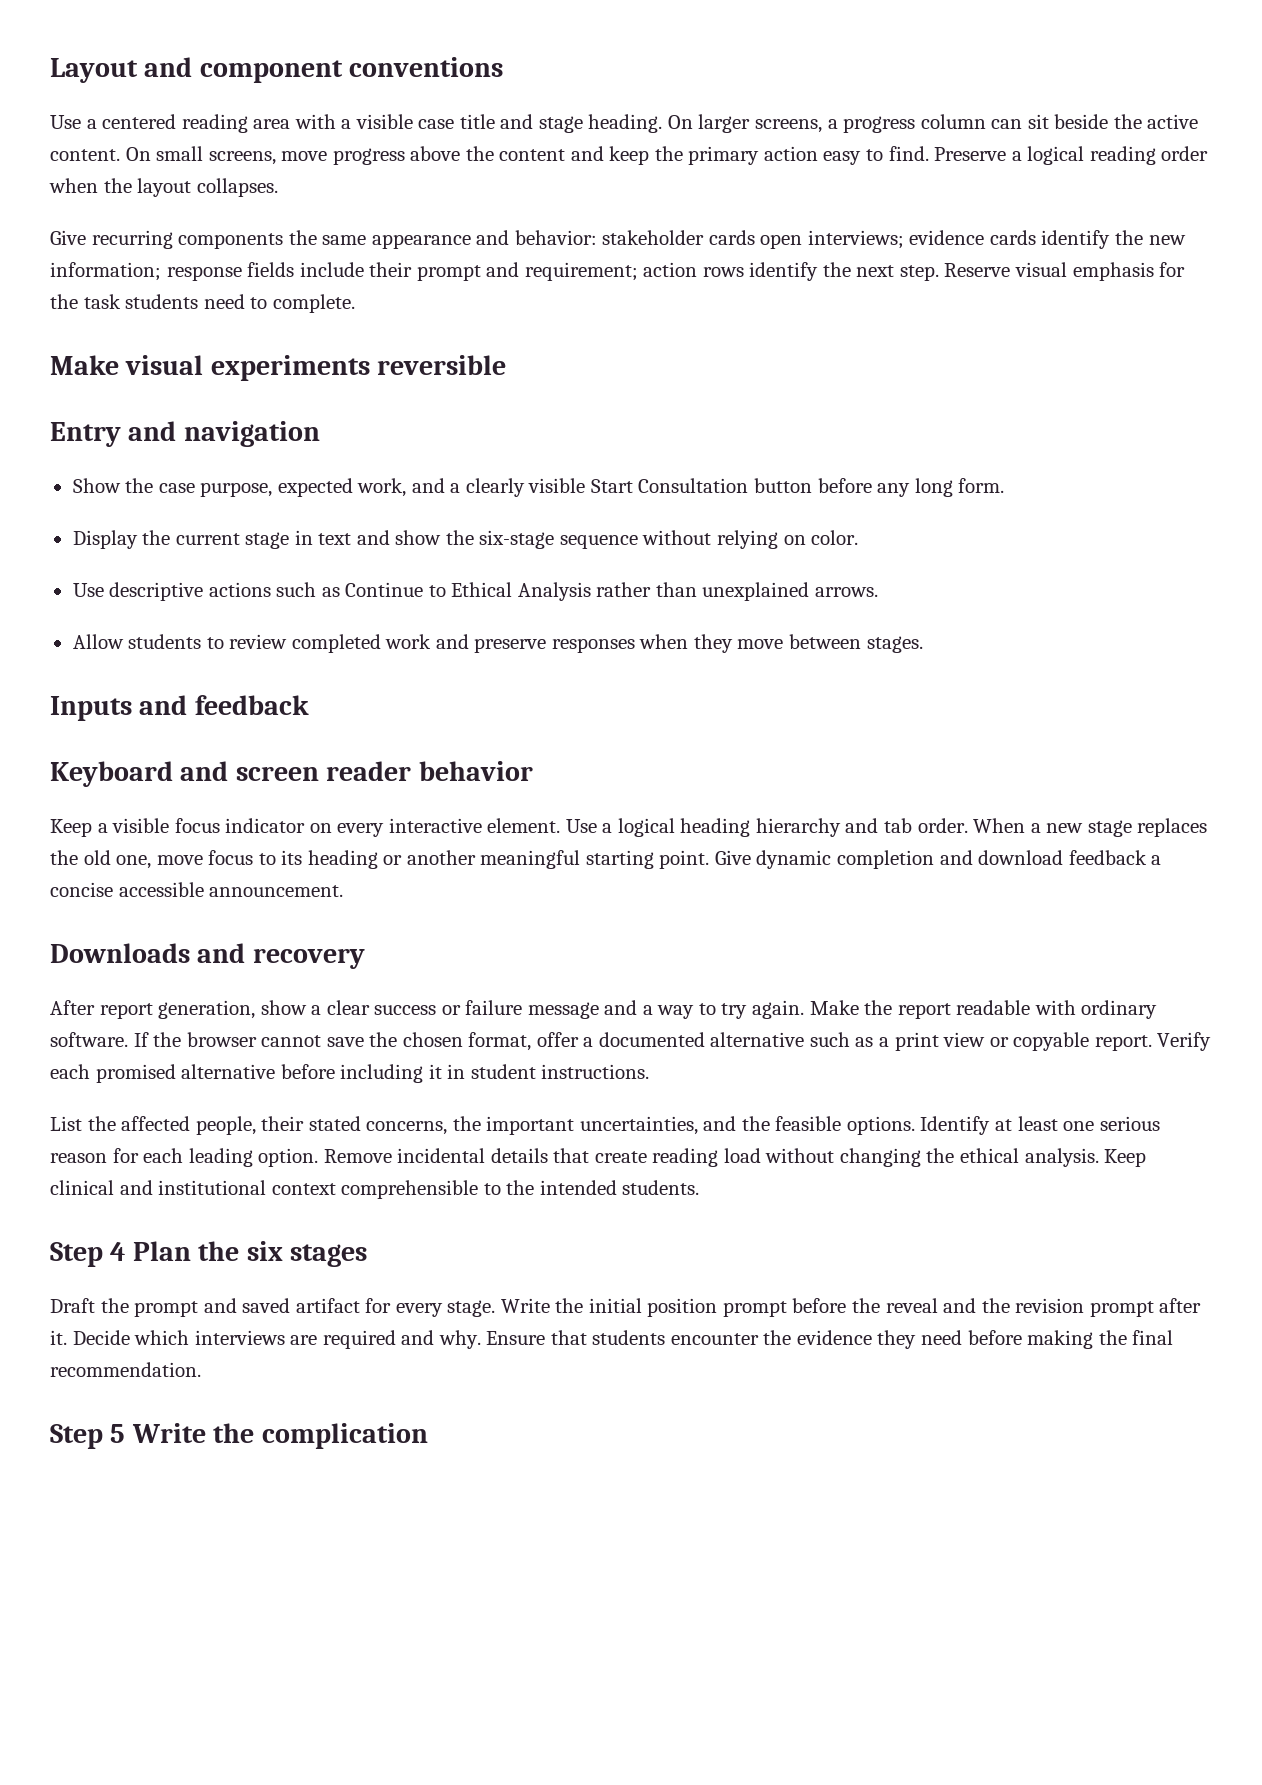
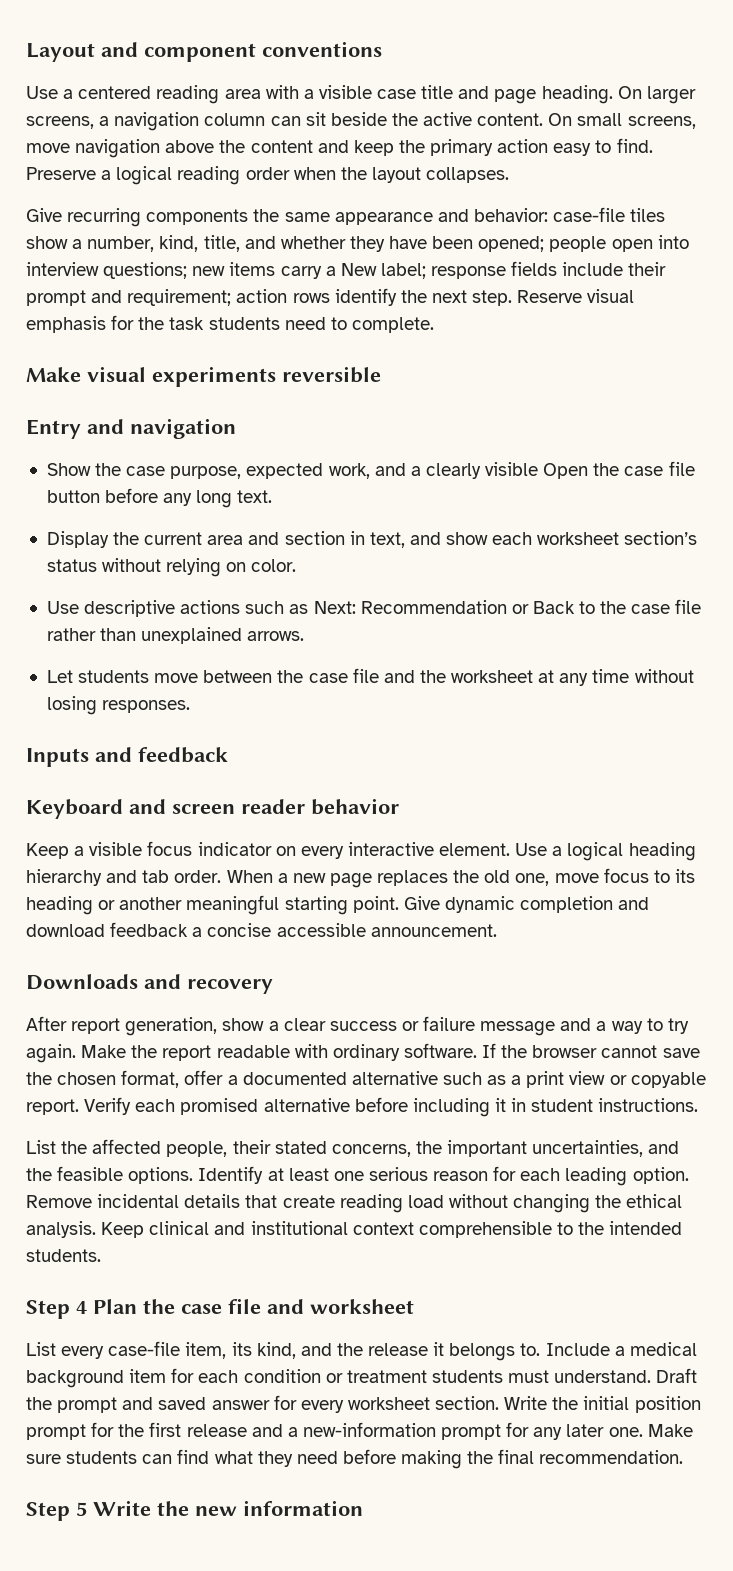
[538,116,583,133] stage -> [494,89,537,104] page
[843,116,916,133] progress -> [114,112,200,131] navigation
[332,148,405,165] progress -> [75,139,161,158] navigation
[602,230,1186,249] [50,262,161,281] stakeholder cards open interviews; evidence cards identify the new information; -> [553,207,666,222] [26,235,689,252] [26,262,426,279] case-file tiles show a number, kind, title, and whether they have been opened; people open into interview questions; new items carry a New label;
[590,478,749,493] Start Consultation -> [543,461,695,479] Open the case file
[958,478,1005,493] form. -> [237,490,273,503] text.
[245,530,638,549] stage in text and show the six-stage sequence -> [207,531,698,548] [46,559,97,572] area and section in text, and show each worksheet section’s status
[345,582,878,601] [72,634,923,653] Continue to Ethical Analysis rather than unexplained arrows. // Allow students to review completed work and preserve responses when they move between stages. -> [313,599,702,614] [46,627,305,644] [46,668,694,686] [46,696,191,715] Next: Recommendation or Back to the case file rather than unexplained arrows. // Let students move between the case file and the worksheet at any time without losing responses.
[1087,820,1132,837] stage -> [329,873,372,888] page
[246,1241,368,1267] six stages // -> [181,1298,414,1314] [26,1341,697,1361] [26,1368,652,1388] case file and worksheet // List every case-file item, its kind, and the release it belongs to. Include a medical background item for each condition or treatment students must understand.
[295,1298,360,1313] artifact -> [211,1400,270,1410] answer
[447,1300,496,1317] stage. -> [347,1396,500,1410] worksheet section.
[792,1298,1202,1317] [50,1330,872,1349] before the reveal and the revision prompt after it. Decide which interviews are required and why. Ensure that students encounter the evidence -> [91,1422,693,1440] [26,1449,253,1464] for the first release and a new-information prompt for any later one. Make sure students can find what
[261,1423,428,1449] complication -> [195,1500,363,1516] new information

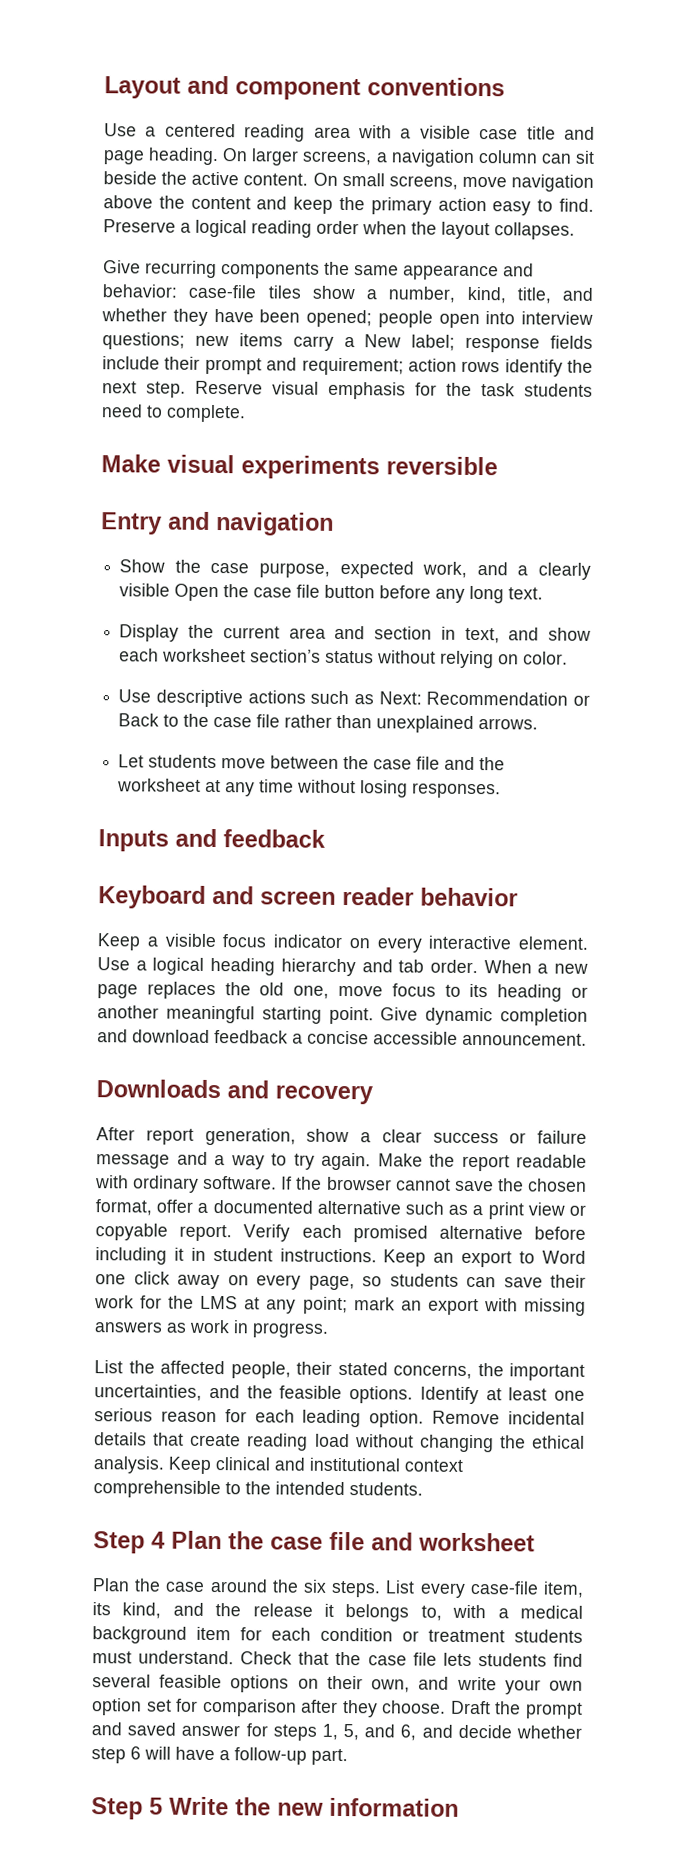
(699, 1105) none -> [383,1249,587,1268] [95,1271,586,1291] [94,1295,586,1316] [94,1319,329,1338] Keep an export to Word one click away on every page, so students can save their work for the LMS at any point; mark an export with missing answers as work in progress.
(414, 1306) none -> [92,1578,382,1598] Plan the case around the six steps.
[520,1343,610,1356] to. Include -> [420,1604,487,1621] to, with
(652, 1376) none -> [240,1651,583,1667] [92,1674,583,1695] [91,1698,447,1718] Check that the case file lets students find several feasible options on their own, and write your own option set for comparison after they choose.
[300,1396,701,1413] [26,1422,693,1440] [26,1449,684,1469] every worksheet section. Write the initial position prompt for the first release and a new-information prompt for any later one. Make sure students can find what they need before making the final recommendation. -> [272,1723,582,1741] [91,1746,348,1766] steps 1, 5, and 6, and decide whether step 6 will have a follow-up part.

